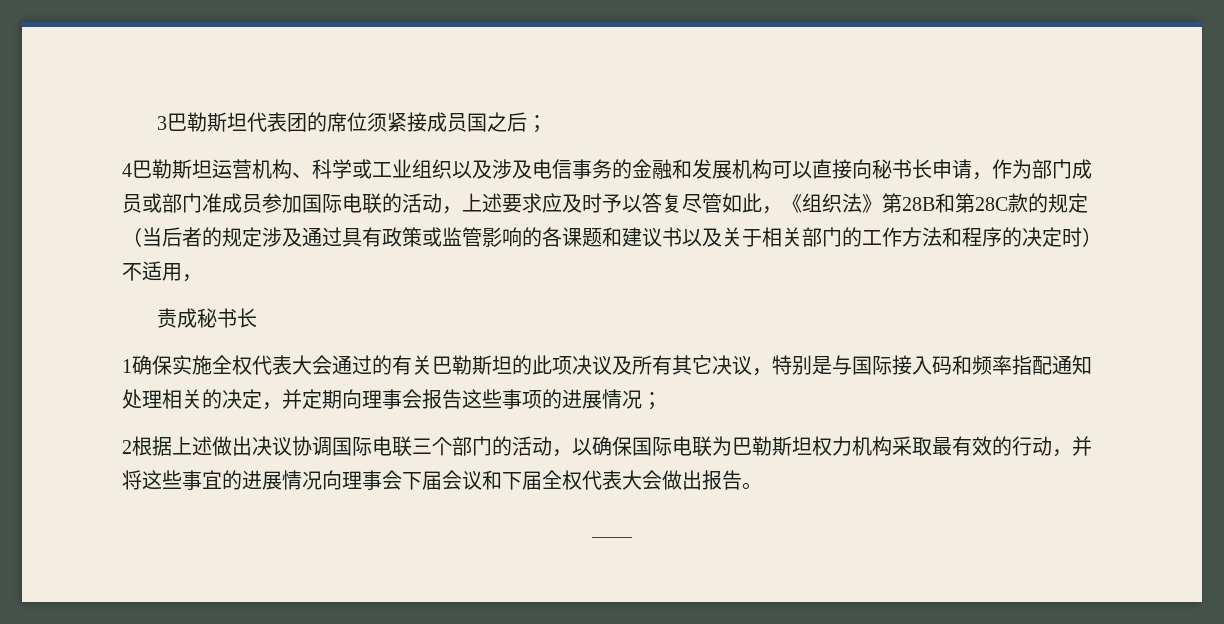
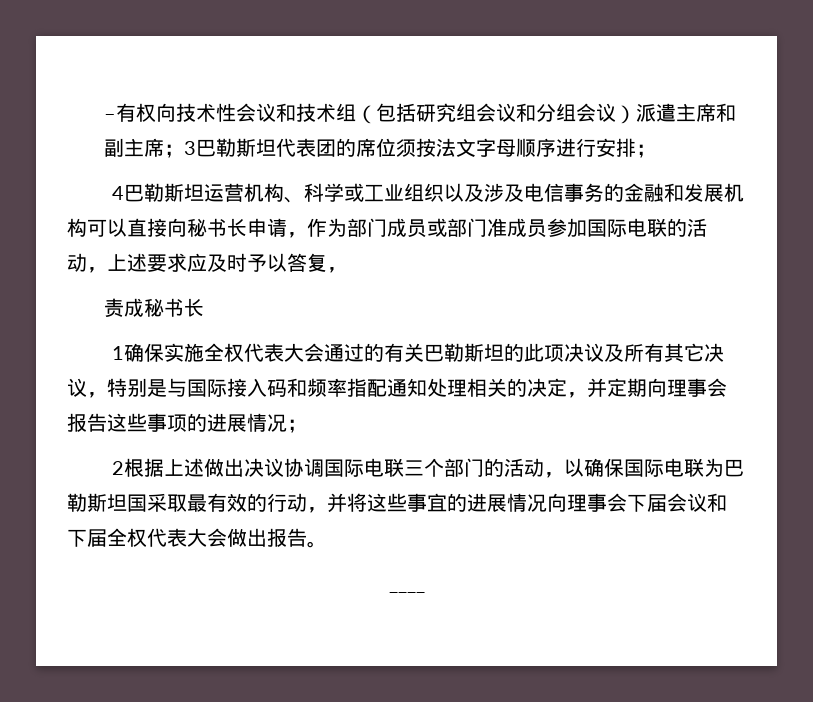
(156, 123) none -> [103,103,736,124] [103,138,184,158] –有权向技术性会议和技术组（包括研究组会议和分组会议）派遣主席和副主席；
[386,112,527,132] 紧接成员国之后 -> [415,138,636,157] 按法文字母顺序进行安排
[682,193,1088,214] [122,227,1102,247] [122,261,182,281] 尽管如此，《组织法》第28B和第28C款的规定（当后者的规定涉及通过具有政策或监管影响的各课题和建议书以及关于相关部门的工作方法和程序的决定时）不适用 -> (327, 262) none
[812,436,892,456] 权力机构 -> [127,494,147,512] 国

